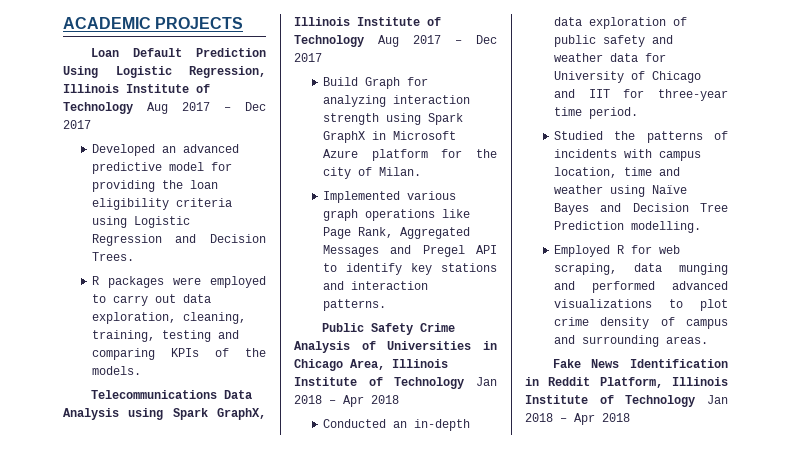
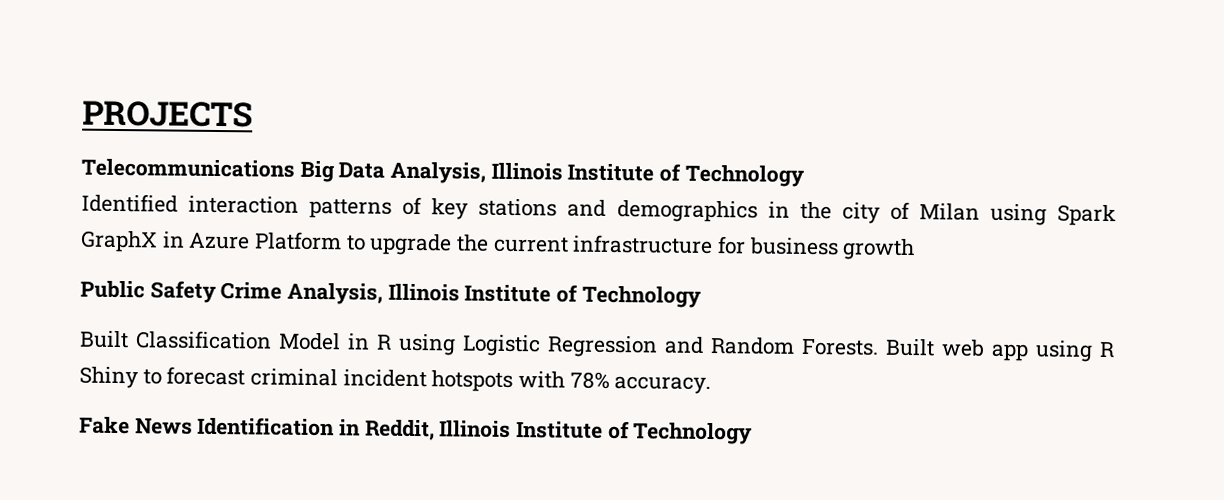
[63,17,151,29] ACADEMIC -> (82, 114) none
[90,48,266,57] [63,66,266,78] [63,84,210,93] [63,102,266,114] [63,120,91,129] [91,144,239,156] [91,162,232,174] [91,180,218,192] [91,198,232,210] [91,216,190,228] [91,234,266,246] [91,252,134,261] [91,276,266,288] [91,294,211,306] [91,312,246,324] [91,330,239,342] [91,348,266,360] [91,366,141,375] [90,390,252,399] [63,408,266,420] [294,17,441,26] [294,35,497,47] [294,53,322,62] [322,77,428,89] [322,95,470,107] [322,113,463,125] [322,131,456,143] [322,149,497,161] [322,167,421,179] [322,191,456,203] [322,209,470,221] [322,227,470,239] [322,245,497,257] [322,263,497,275] [322,281,428,290] [322,299,386,311] [321,323,455,335] [294,341,497,353] [294,359,448,371] [294,377,497,389] [294,395,399,407] [322,419,470,431] [553,17,687,29] [553,35,673,47] [553,53,666,62] [553,71,701,83] [553,89,728,101] [553,107,638,119] [553,131,728,143] [553,149,701,161] [553,167,680,178] [553,185,687,197] [553,203,728,215] [553,221,701,233] [553,245,680,257] [553,263,728,275] [553,281,728,293] [553,299,728,311] [553,317,728,329] [553,335,708,347] Loan Default Prediction Using Logistic Regression, Illinois Institute of Technology Aug 2017 – Dec 2017 // Developed an advanced predictive model for providing the loan eligibility criteria using Logistic Regression and Decision Trees. // R packages were employed to carry out data exploration, cleaning, training, testing and comparing KPIs of the models. // Telecommunications Data Analysis using Spark GraphX, Illinois Institute of Technology Aug 2017 – Dec 2017 // Build Graph for analyzing interaction strength using Spark GraphX in Microsoft Azure platform for the city of Milan. // Implemented various graph operations like Page Rank, Aggregated Messages and Pregel API to identify key stations and interaction patterns. // Public Safety Crime Analysis of Universities in Chicago Area, Illinois Institute of Technology Jan 2018 – Apr 2018 // Conducted an in-depth data exploration of public safety and weather data for University of Chicago and IIT for three-year time period. // Studied the patterns of incidents with campus location, time and weather using Naïve Bayes and Decision Tree Prediction modelling. // Employed R for web scraping, data munging and performed advanced visualizations to plot crime density of campus and surrounding areas. -> [81,158,805,187] [81,193,1116,227] [80,230,916,261] [80,280,702,308] [79,330,1115,362] [79,366,712,395] Telecommunications Big Data Analysis, Illinois Institute of Technology // Identified interaction patterns of key stations and demographics in the city of Milan using Spark GraphX in Azure Platform to upgrade the current infrastructure for business growth // Public Safety Crime Analysis, Illinois Institute of Technology // Built Classification Model in R using Logistic Regression and Random Forests. Built web app using R Shiny to forecast criminal incident hotspots with 78% accuracy.
[548,377,728,388] [525,395,728,407] [525,413,630,425] Reddit Platform, Illinois Institute of Technology Jan 2018 – Apr 2018 -> [364,419,754,445] Reddit, Illinois Institute of Technology

